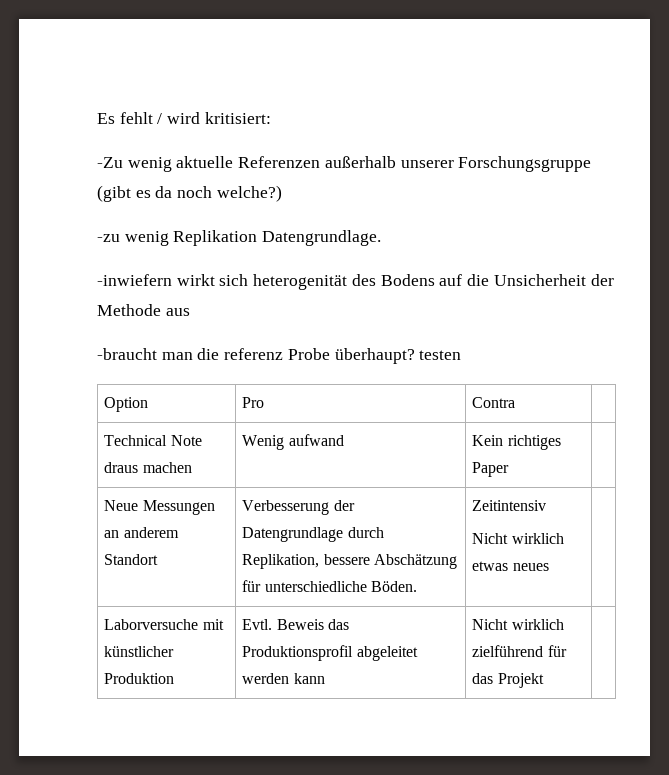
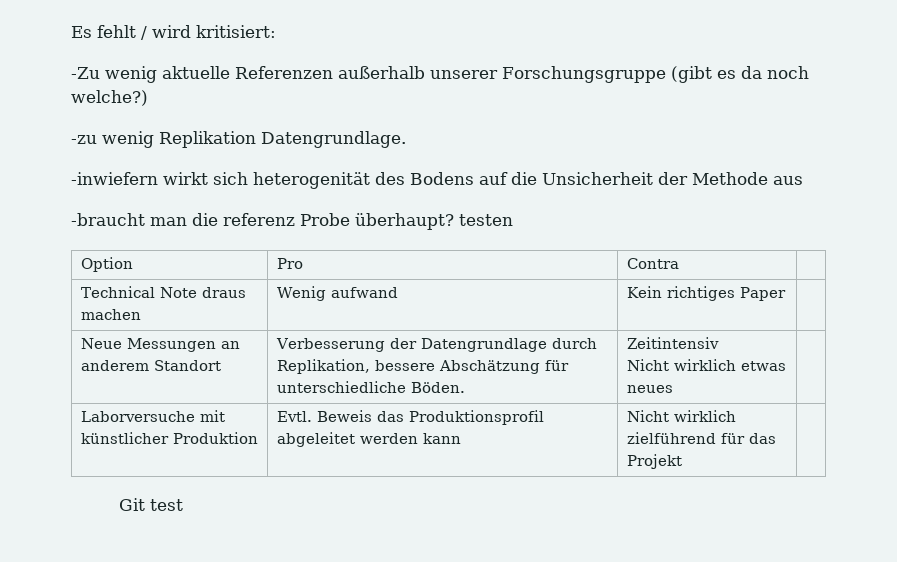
(544, 680) none -> [119,498,184,511] // Git test

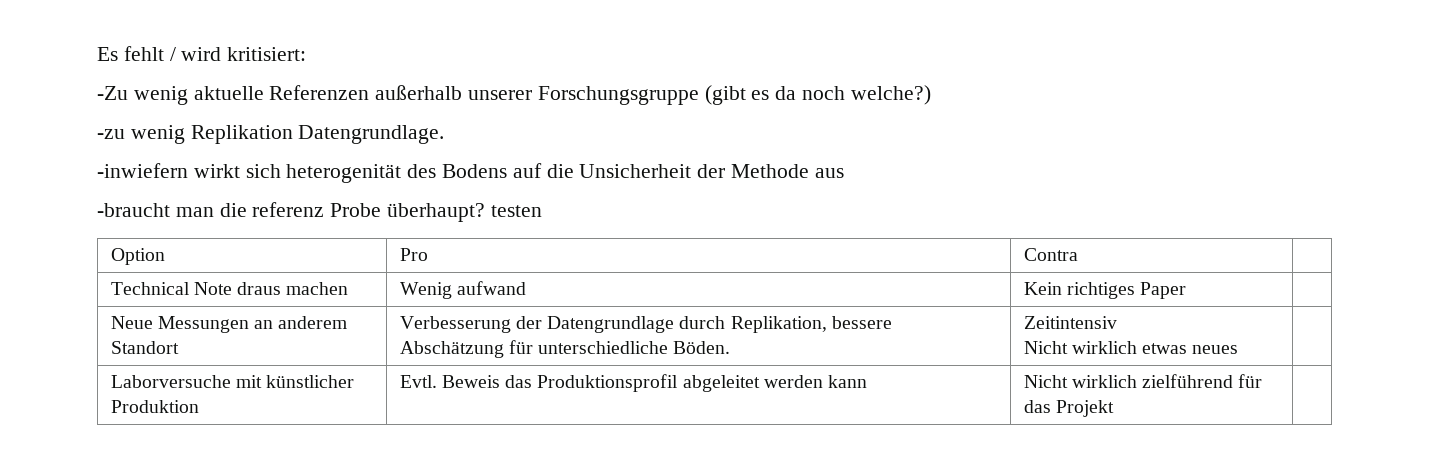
[119,498,184,511] // Git test -> (1114, 408) none

